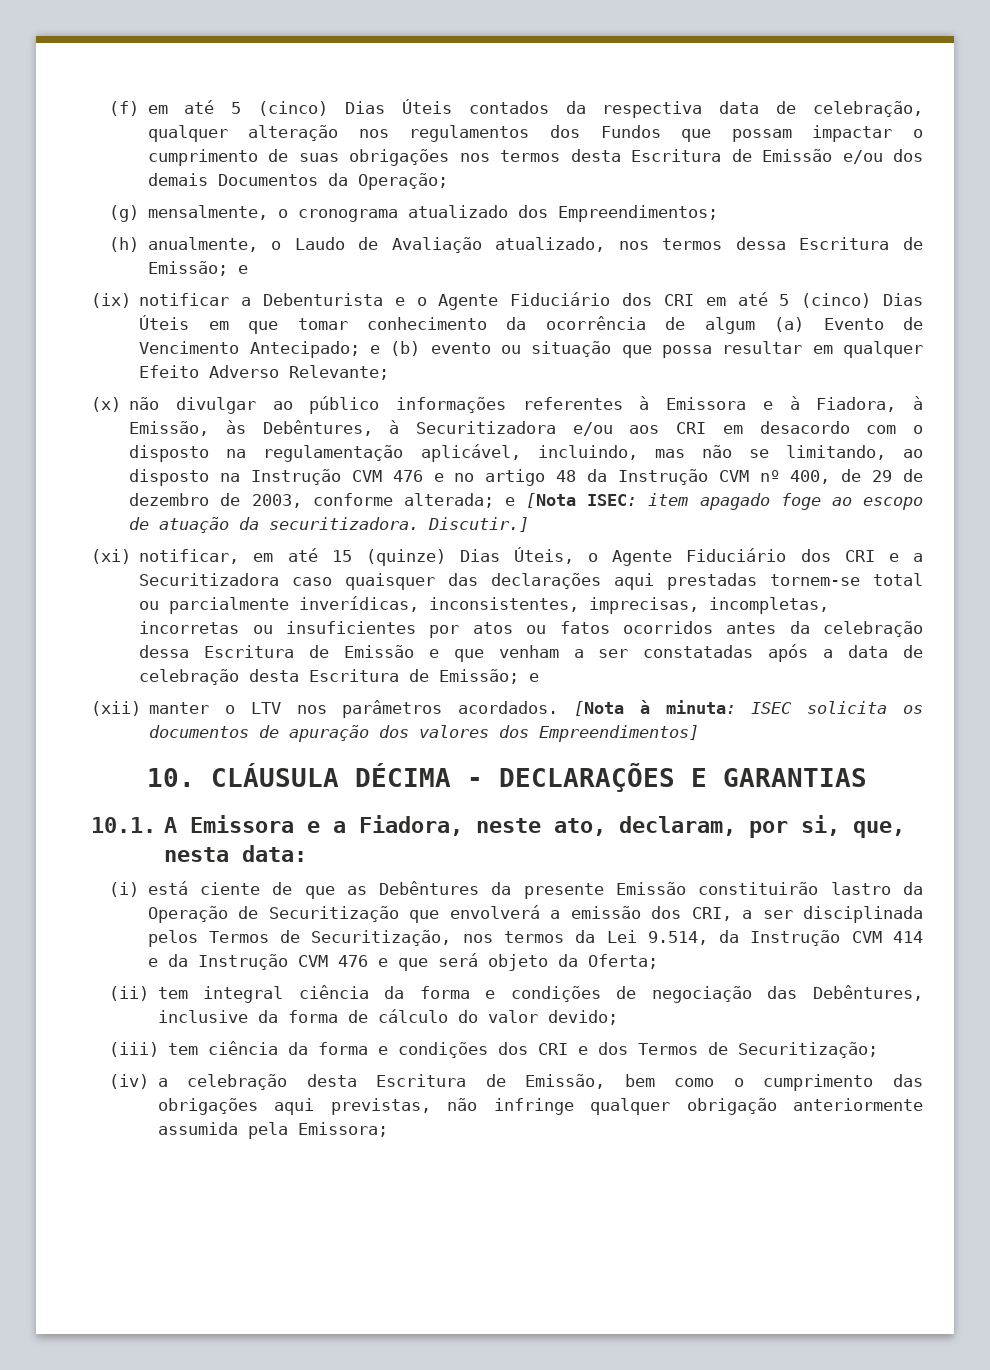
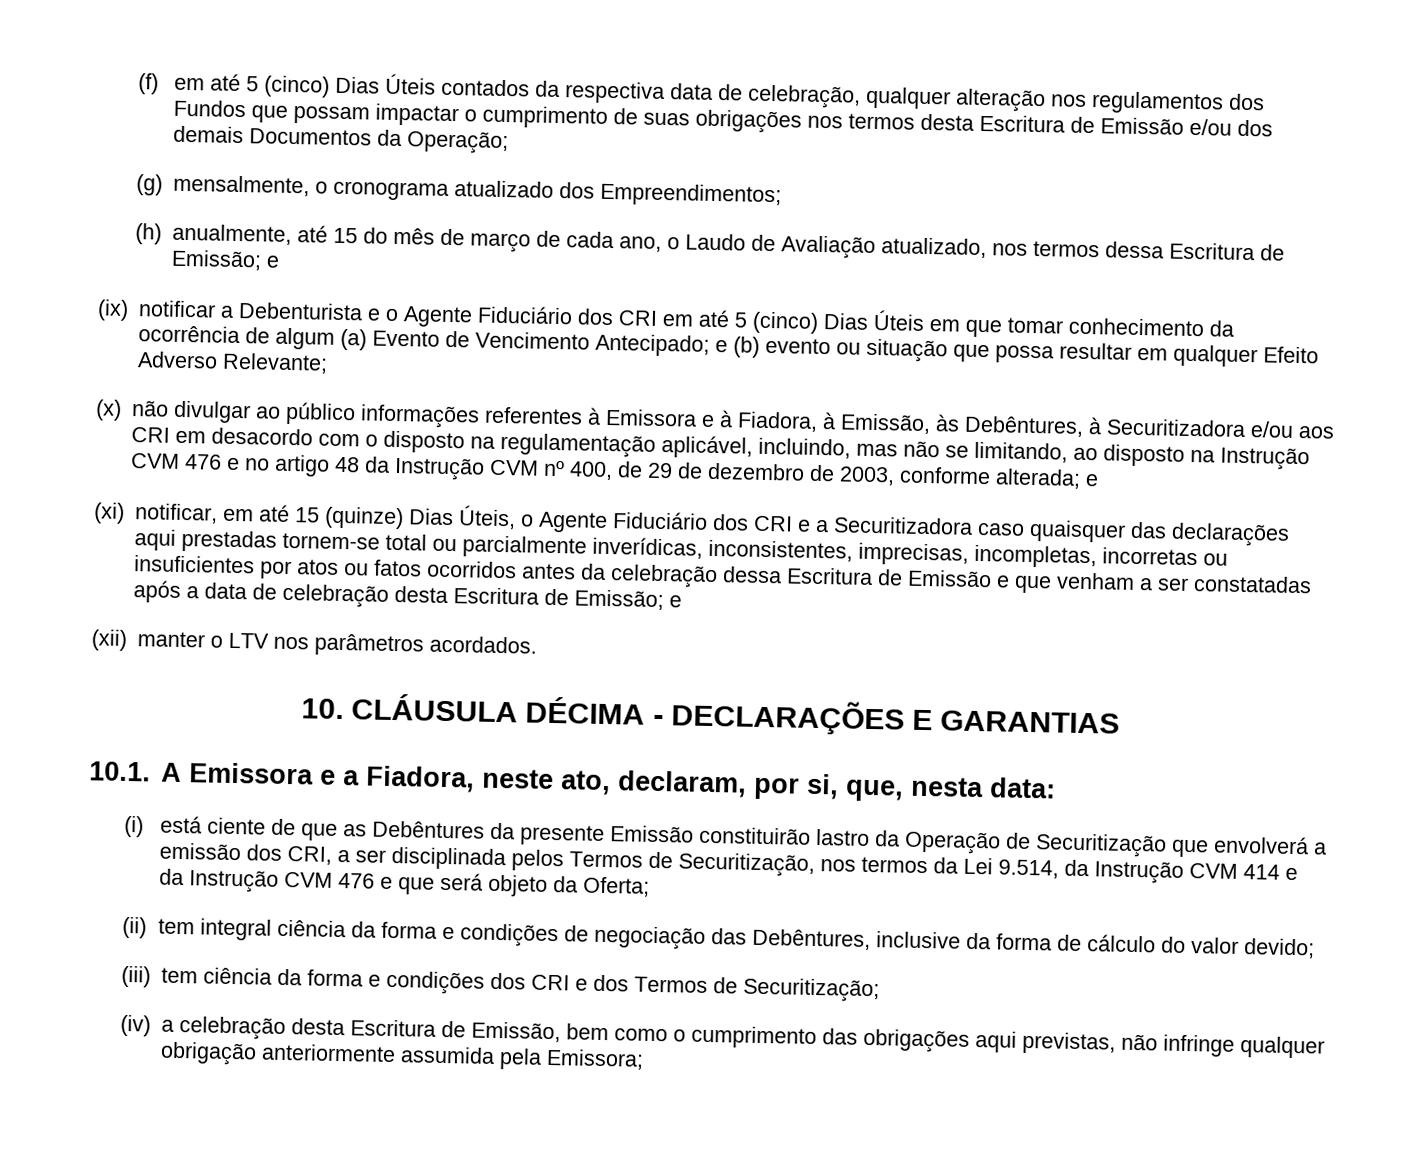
(258, 244) none -> [296,225,662,253] até 15 do mês de março de cada ano,
[526,493,924,510] [129,517,530,533] [Nota ISEC: item apagado foge ao escopo de atuação da securitizadora. Discutir.] -> (1100, 480) none
[574,700,923,716] [149,725,700,742] [Nota à minuta: ISEC solicita os documentos de apuração dos valores dos Empreendimentos] -> (537, 644) none

